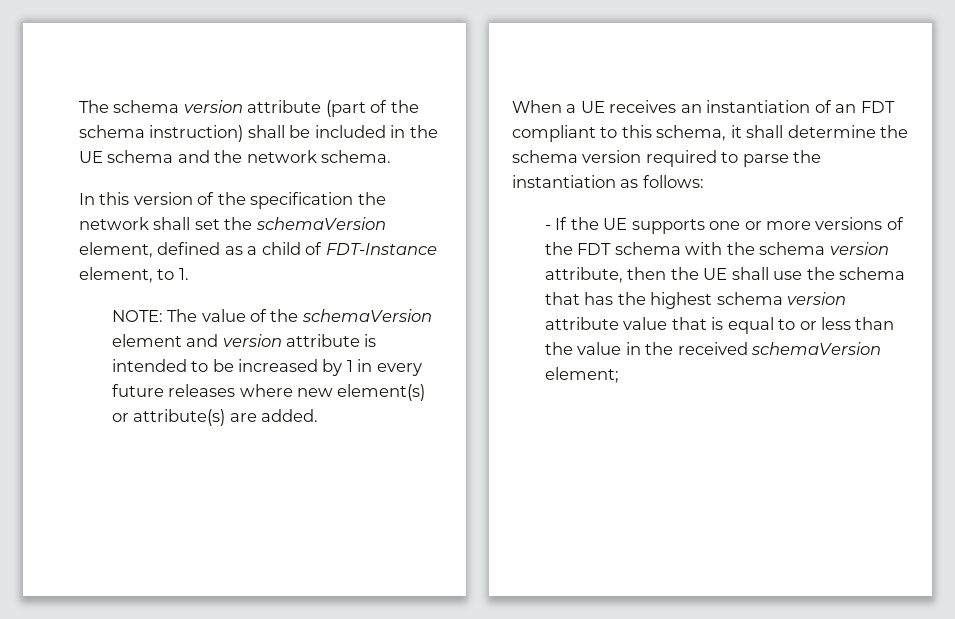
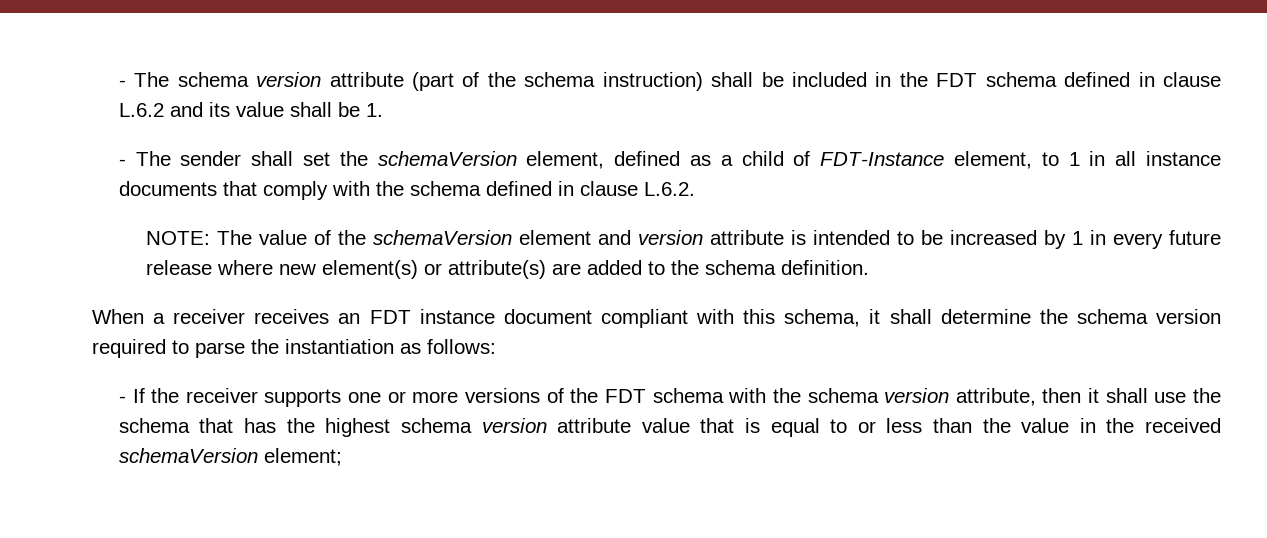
(78, 106) none -> [118,80,126,87] -
[78,150,392,163] [78,192,386,209] [78,217,149,230] UE schema and the network schema. // In this version of the specification the network -> [936,72,1221,87] [118,102,383,117] [118,151,242,166] FDT schema defined in clause L.6.2 and its value shall be 1. // - The sender
[178,268,189,280] 1. -> [1068,151,1221,166] [118,181,695,200] 1 in all instance documents that comply with the schema defined in clause L.6.2.
[168,384,236,397] releases -> [145,260,212,275] release
[261,409,319,422] added. -> [586,260,869,275] added to the schema definition.
[580,101,605,113] UE -> [173,309,246,324] receiver
[706,100,895,113] [512,125,618,142] instantiation of an FDT compliant to -> [369,309,735,328] FDT instance document compliant with
[603,218,628,230] UE -> [185,388,258,403] receiver
[670,267,728,280] the UE -> [1088,388,1100,403] it

